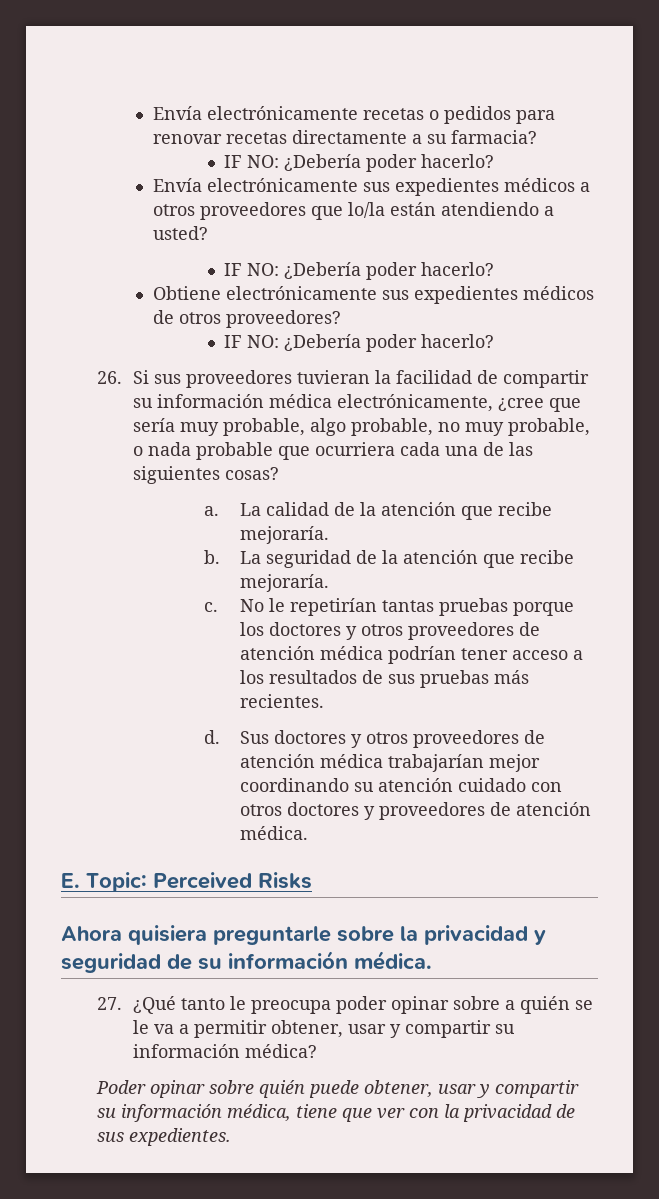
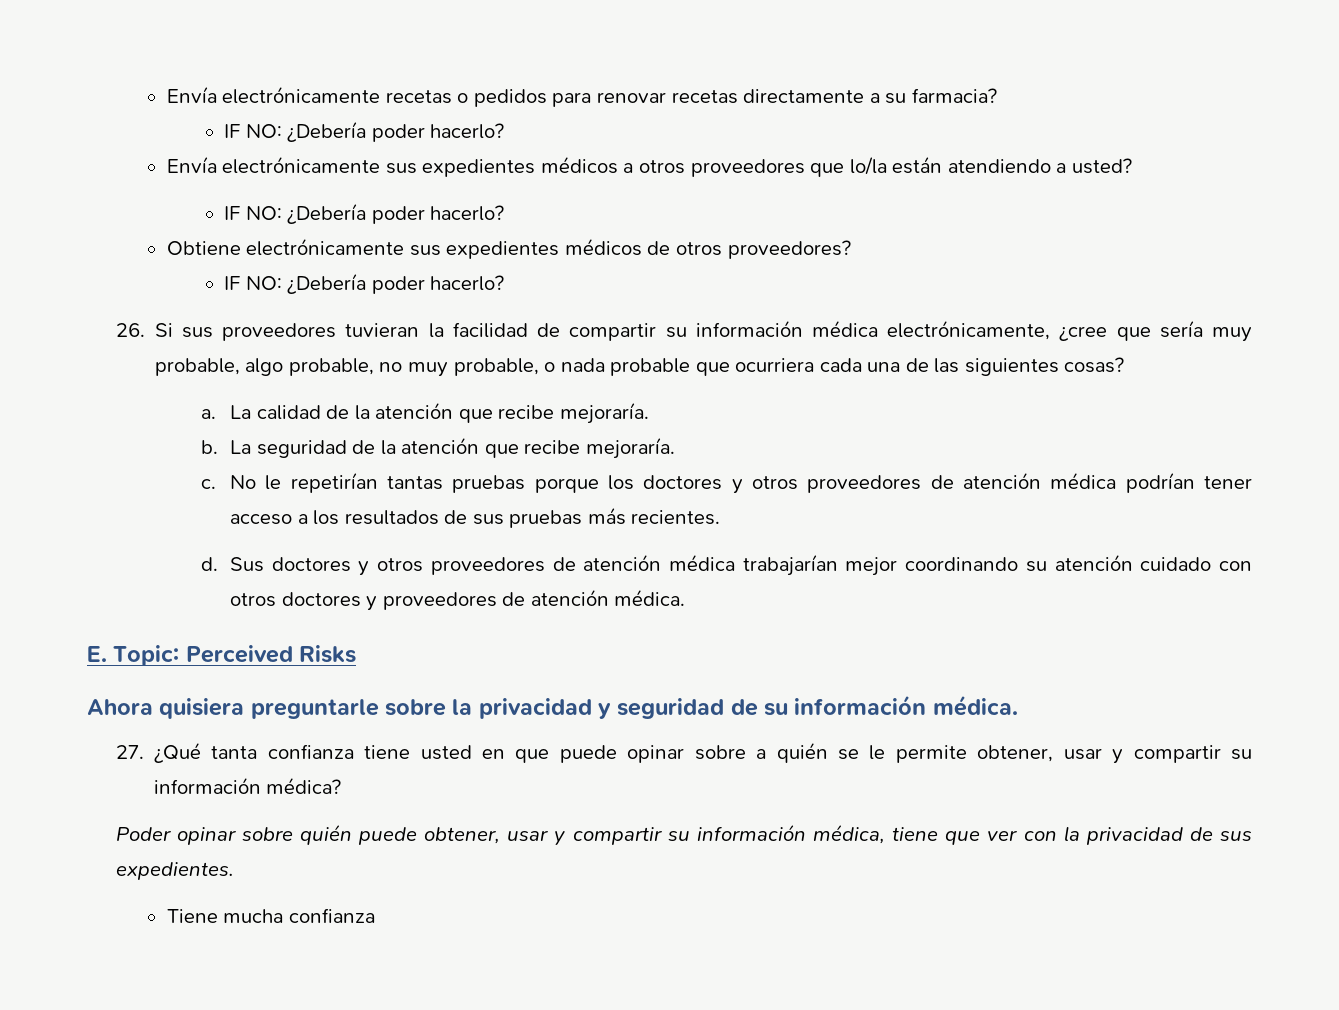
[180,996,387,1014] tanto le preocupa poder -> [211,744,617,763] tanta confianza tiene usted en que puede
[153,1020,267,1038] va a permitir -> [895,745,967,763] permite
(231, 1137) none -> [166,908,375,923] // Tiene mucha confianza

